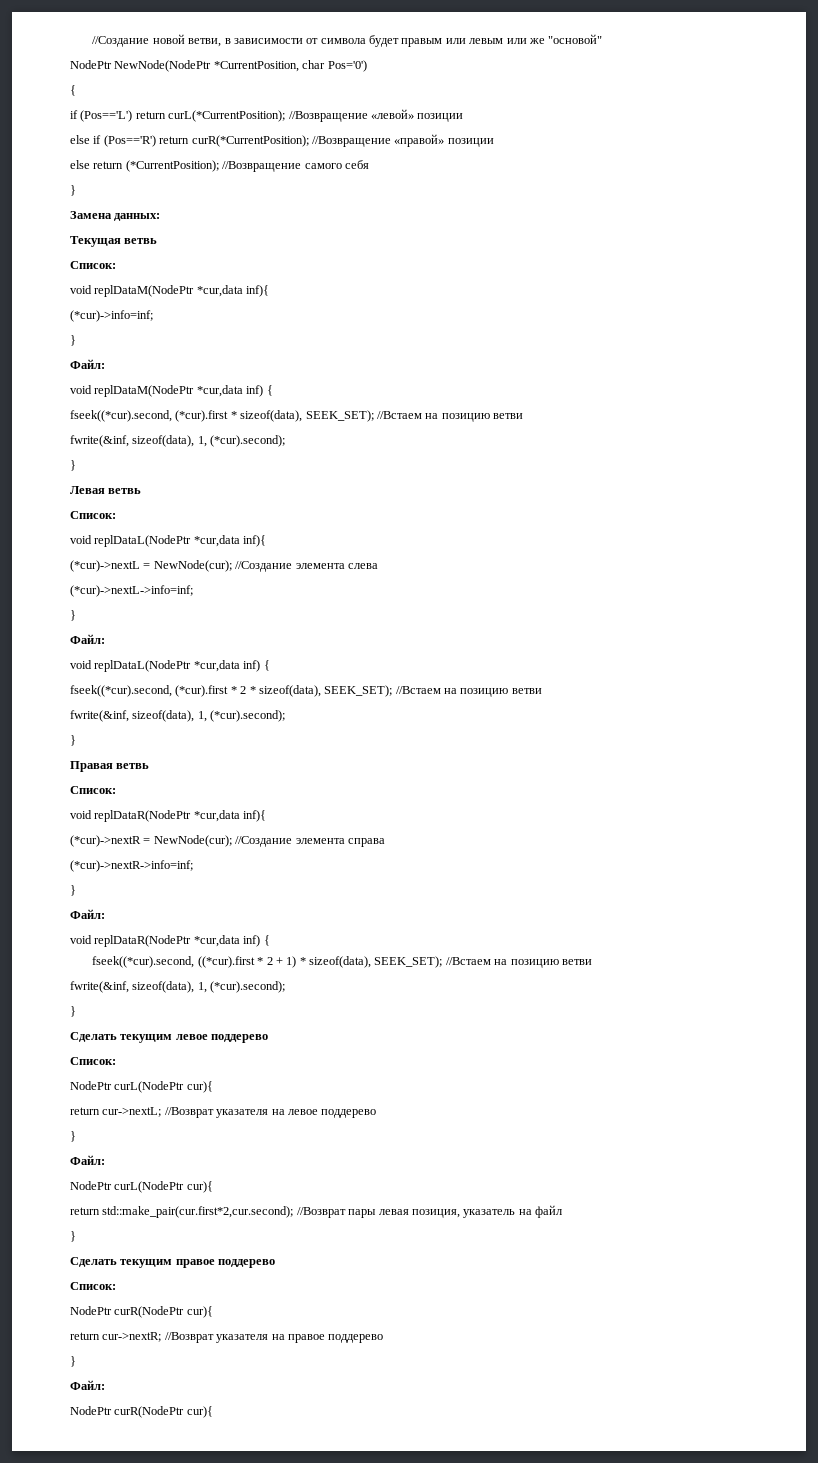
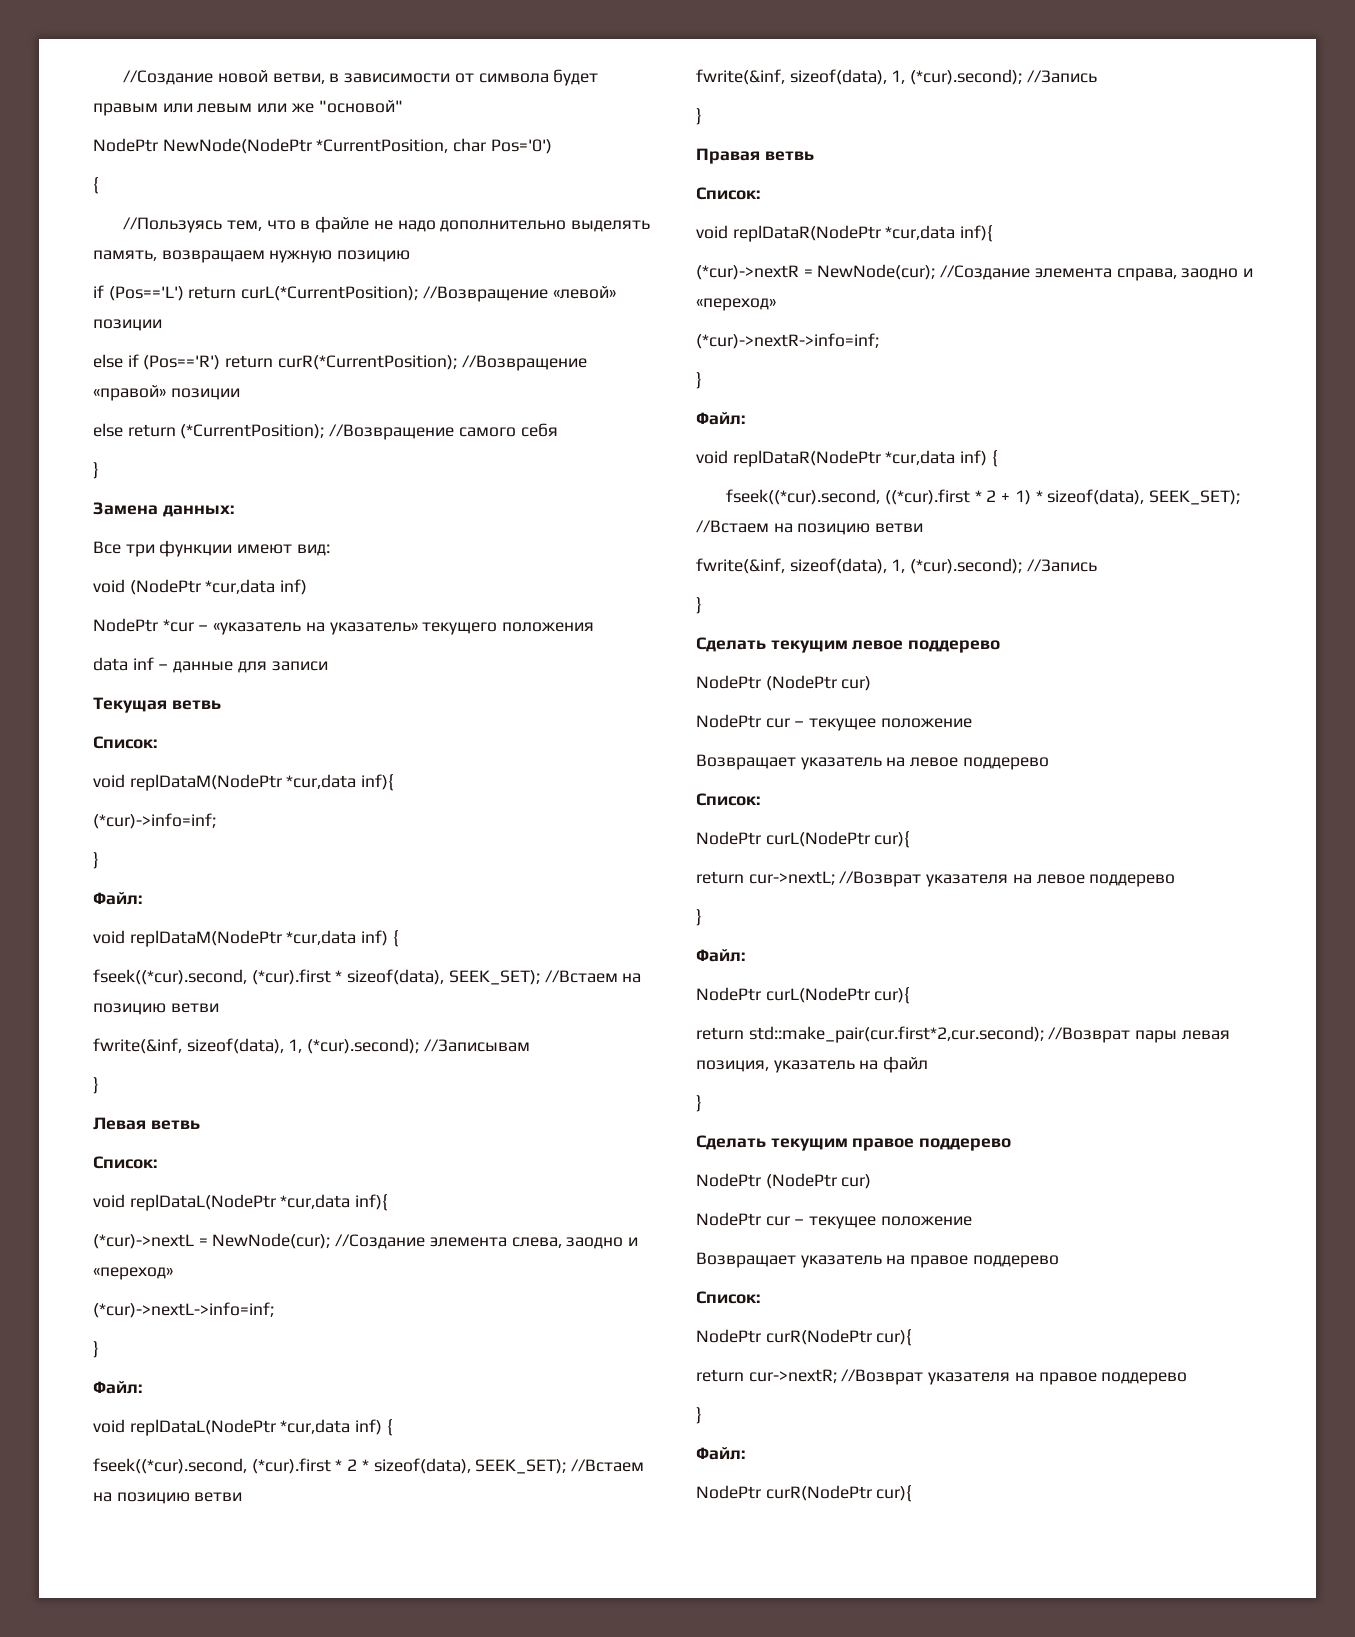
(76, 90) none -> [123,216,651,233] [93,250,411,263] // //Пользуясь тем, что в файле не надо дополнительно выделять память, возвращаем нужную позицию
(161, 217) none -> [93,540,330,557] [93,579,308,595] [93,618,595,635] [93,657,328,673] // Все три функции имеют вид: // void (NodePtr *cur,data inf) // NodePtr *cur – «указатель на указатель» текущего положения // data inf – данные для записи
(286, 441) none -> [423,1039,530,1052] //Записывам
[347,563,378,569] слева -> [511,1237,639,1249] [93,1267,173,1280] слева, заодно и «переход»
(286, 716) none -> [1026,70,1097,83] //Запись
[347,838,385,847] справа -> [1116,268,1254,281] [696,298,776,311] справа, заодно и «переход»
(286, 987) none -> [1026,559,1097,572] //Запись
(269, 1038) none -> [696,675,872,691] [696,714,972,731] [696,754,1049,770] // NodePtr (NodePtr cur) // NodePtr cur – текущее положение // Возвращает указатель на левое поддерево
(276, 1263) none -> [696,1173,872,1189] [696,1212,972,1229] [696,1252,1059,1268] // NodePtr (NodePtr cur) // NodePtr cur – текущее положение // Возвращает указатель на правое поддерево

